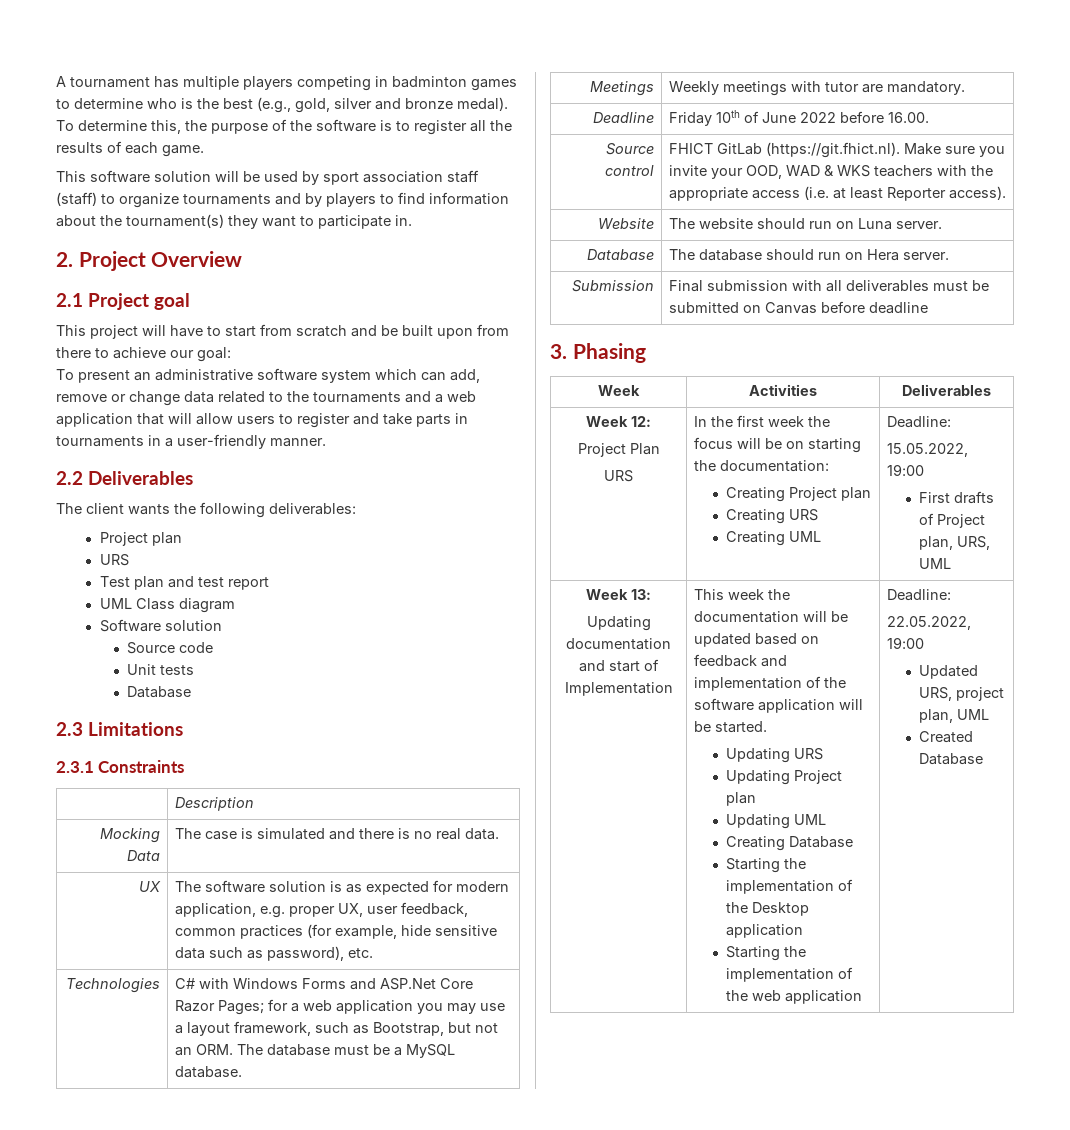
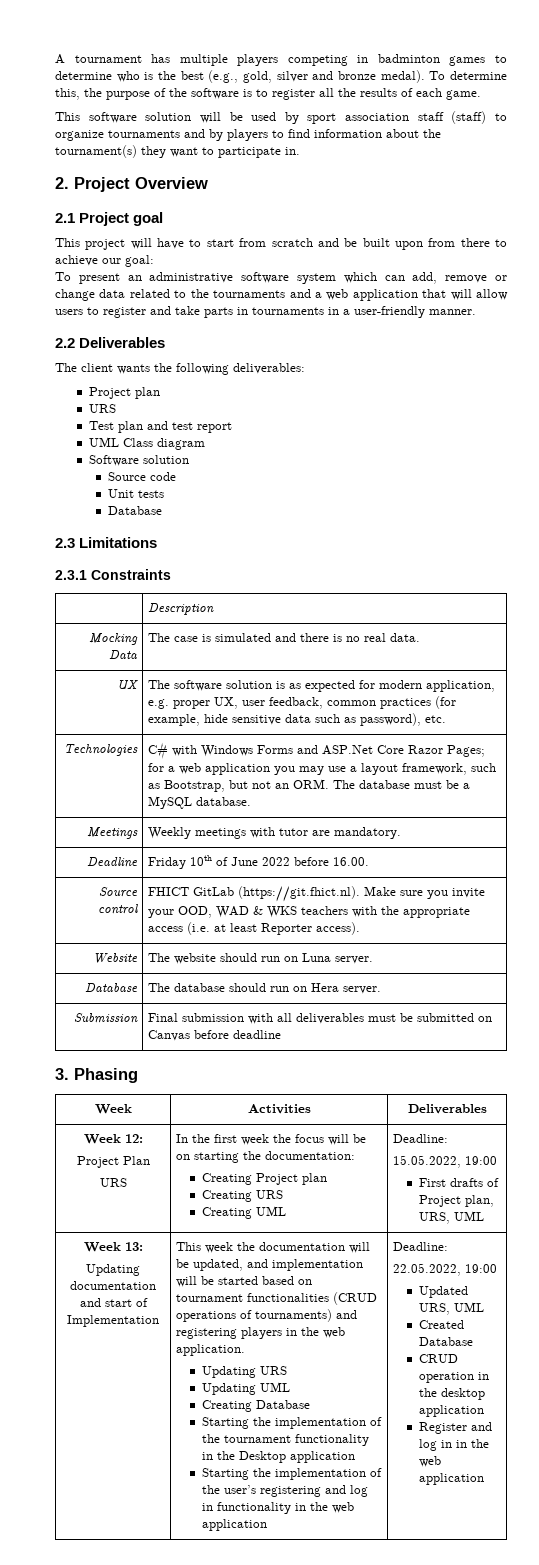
[693,633,819,647] [693,654,787,667] [693,676,846,691] [693,698,863,713] [693,721,767,733] updated based on feedback and implementation of the software application will be started. -> [192,1259,363,1271] [175,1276,312,1287] [175,1292,377,1305] [175,1309,357,1322] [175,1327,345,1339] [175,1344,245,1356] updated, and implementation will be started based on tournament functionalities (CRUD operations of tournaments) and registering players in the web application.
[726,770,843,785] [726,792,757,806] // Updating Project plan -> (287, 1370) none
(749, 907) none -> [223,1434,369,1446] [201,1451,235,1460] tournament functionality in the
(749, 995) none -> [223,1485,368,1497] [201,1502,328,1514] user’s registering and log in functionality in the
[956,687,1005,701] [919,709,954,723] project plan, -> (450, 1309) none
(984, 759) none -> [418,1354,458,1363] [418,1372,489,1383] [418,1388,485,1400] [418,1405,484,1417] [418,1422,492,1434] [418,1439,489,1451] [418,1456,441,1467] [418,1473,484,1485] // CRUD operation in the desktop application // Register and log in in the web application

